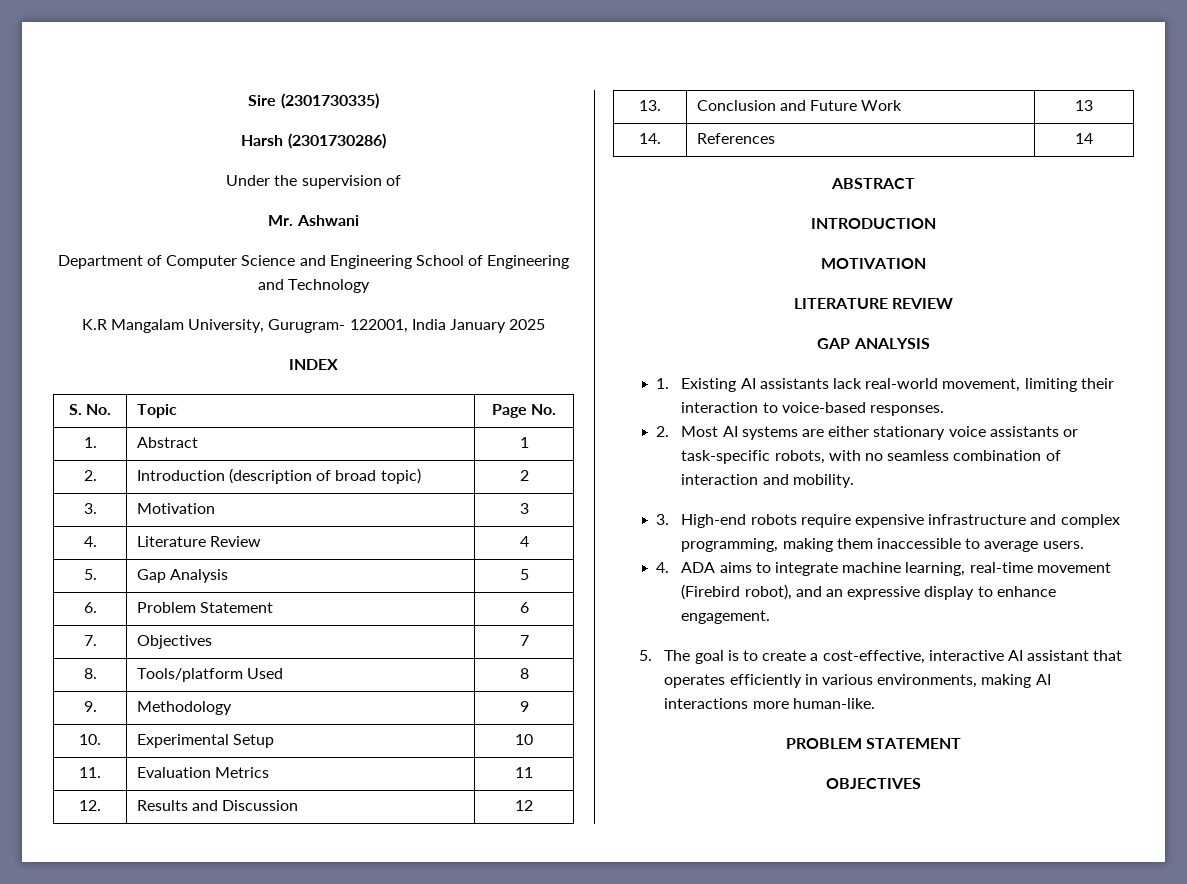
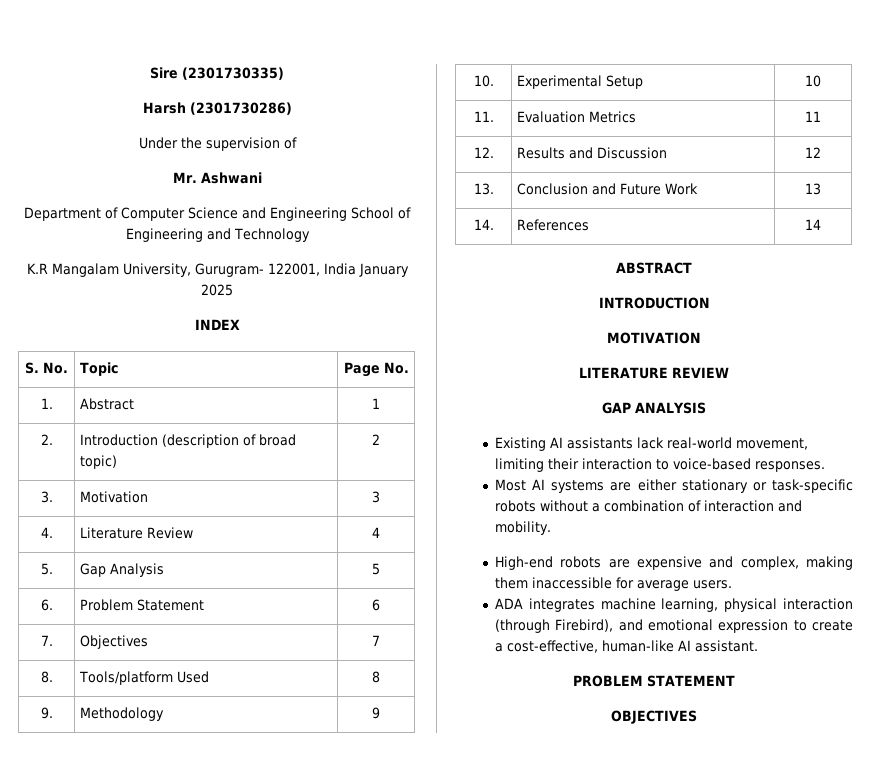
[655,378,669,389] 1. -> (707, 408) none
[655,426,669,437] 2. -> (825, 466) none
[948,426,1078,437] [681,450,950,464] voice assistants or task-specific robots, with no seamless -> [752,479,853,493] [494,500,600,512] or task-specific robots without a
[655,514,669,525] 3. -> (551, 528) none
[800,514,1120,528] [681,538,779,552] require expensive infrastructure and complex programming, -> [608,556,799,570] are expensive and complex,
[965,538,981,549] to -> [615,577,634,589] for
[655,562,1111,576] [681,584,1056,600] [681,610,771,624] [638,650,1123,664] [664,674,1051,688] [664,698,875,709] 4. ADA aims to integrate machine learning, real-time movement (Firebird robot), and an expressive display to enhance engagement. // 5. The goal is to create a cost-effective, interactive AI assistant that operates efficiently in various environments, making AI interactions more human-like. -> [494,598,853,612] [494,619,853,633] [494,640,758,653] ADA integrates machine learning, physical interaction (through Firebird), and emotional expression to create a cost-effective, human-like AI assistant.

